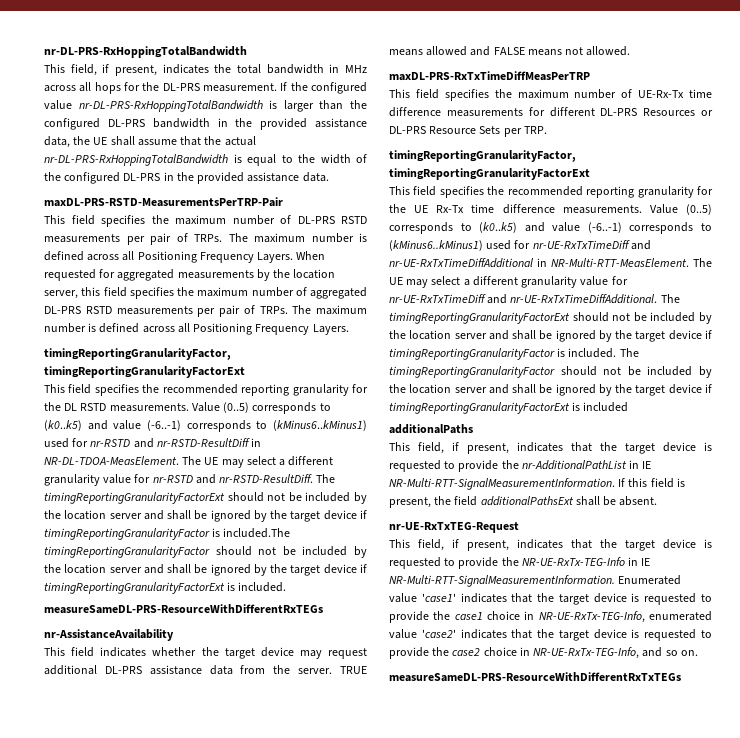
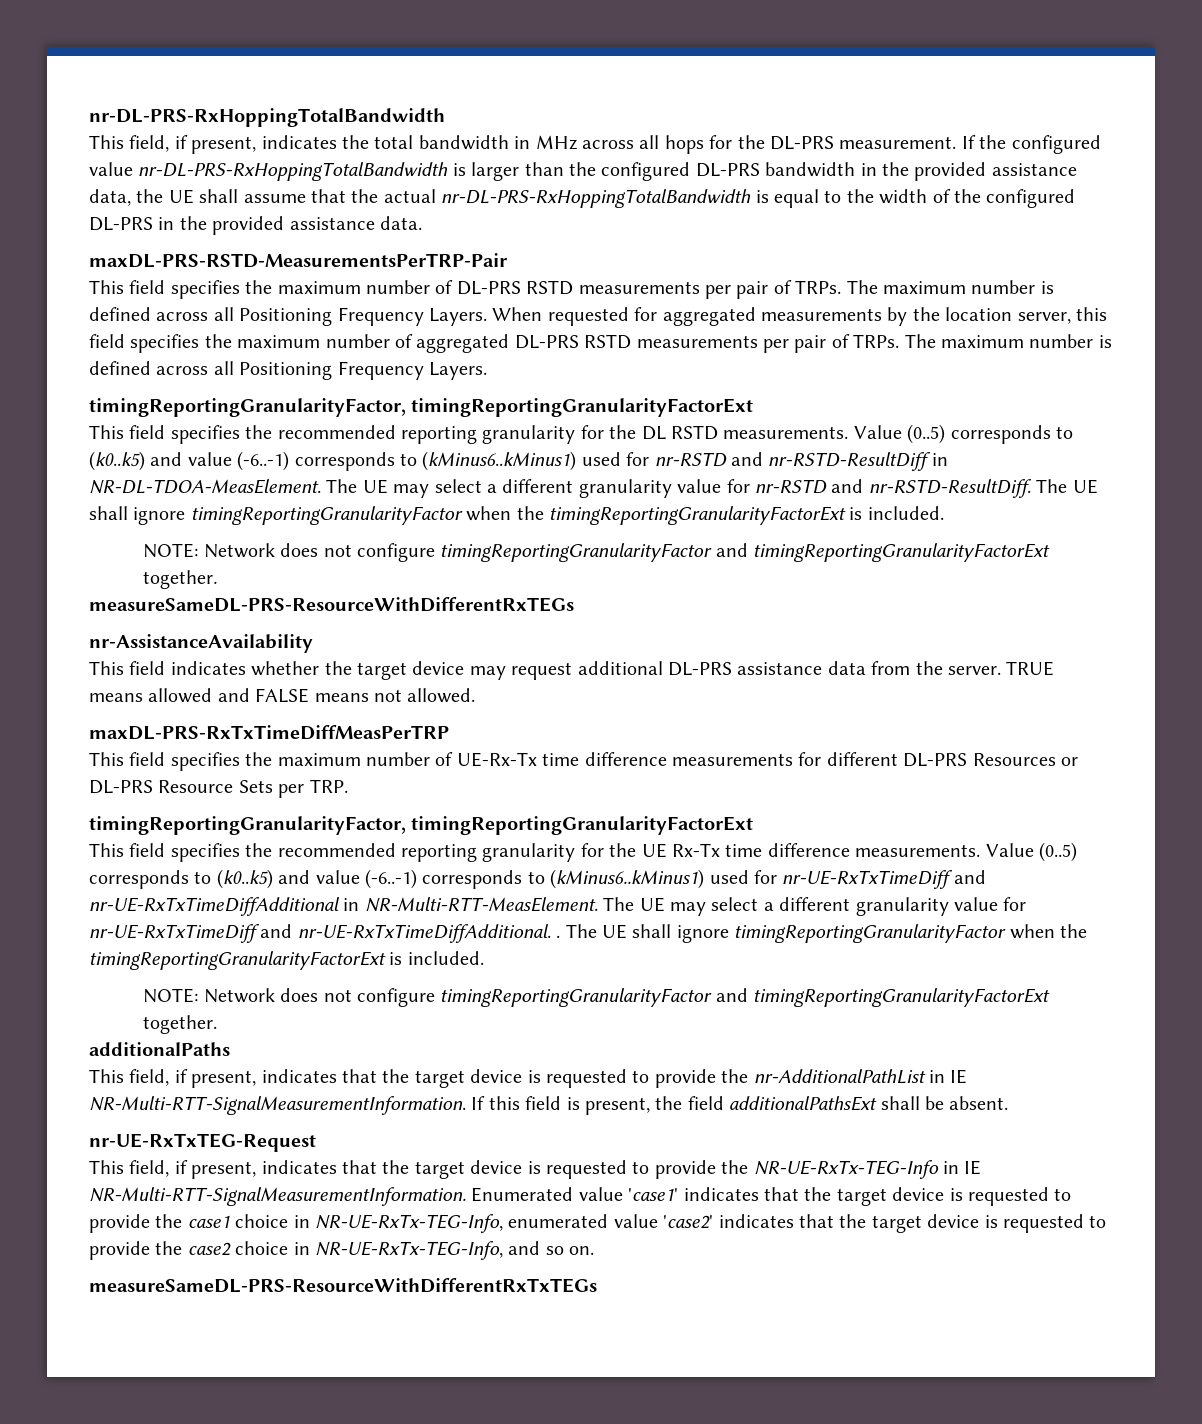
[44,492,367,504] [44,510,367,522] [44,528,291,540] [44,546,367,558] [44,564,367,576] [44,582,287,594] timingReportingGranularityFactorExt should not be included by the location server and shall be ignored by the target device if timingReportingGranularityFactor is included.The timingReportingGranularityFactor should not be included by the location server and shall be ignored by the target device if timingReportingGranularityFactorExt is included. -> [1072,479,1098,494] [89,506,944,525] [143,543,1051,562] [143,570,218,589] UE shall ignore timingReportingGranularityFactor when the timingReportingGranularityFactorExt is included. // NOTE: Network does not configure timingReportingGranularityFactor and timingReportingGranularityFactorExt together.
[660,294,680,303] [389,312,712,324] [389,330,712,342] [389,348,639,360] [389,366,712,378] [389,384,712,396] [389,402,629,414] The timingReportingGranularityFactorExt should not be included by the location server and shall be ignored by the target device if timingReportingGranularityFactor is included. The timingReportingGranularityFactor should not be included by the location server and shall be ignored by the target device if timingReportingGranularityFactorExt is included -> [556,924,1087,943] [89,951,484,970] [143,988,1051,1007] [143,1015,218,1034] . The UE shall ignore timingReportingGranularityFactor when the timingReportingGranularityFactorExt is included. // NOTE: Network does not configure timingReportingGranularityFactor and timingReportingGranularityFactorExt together.

